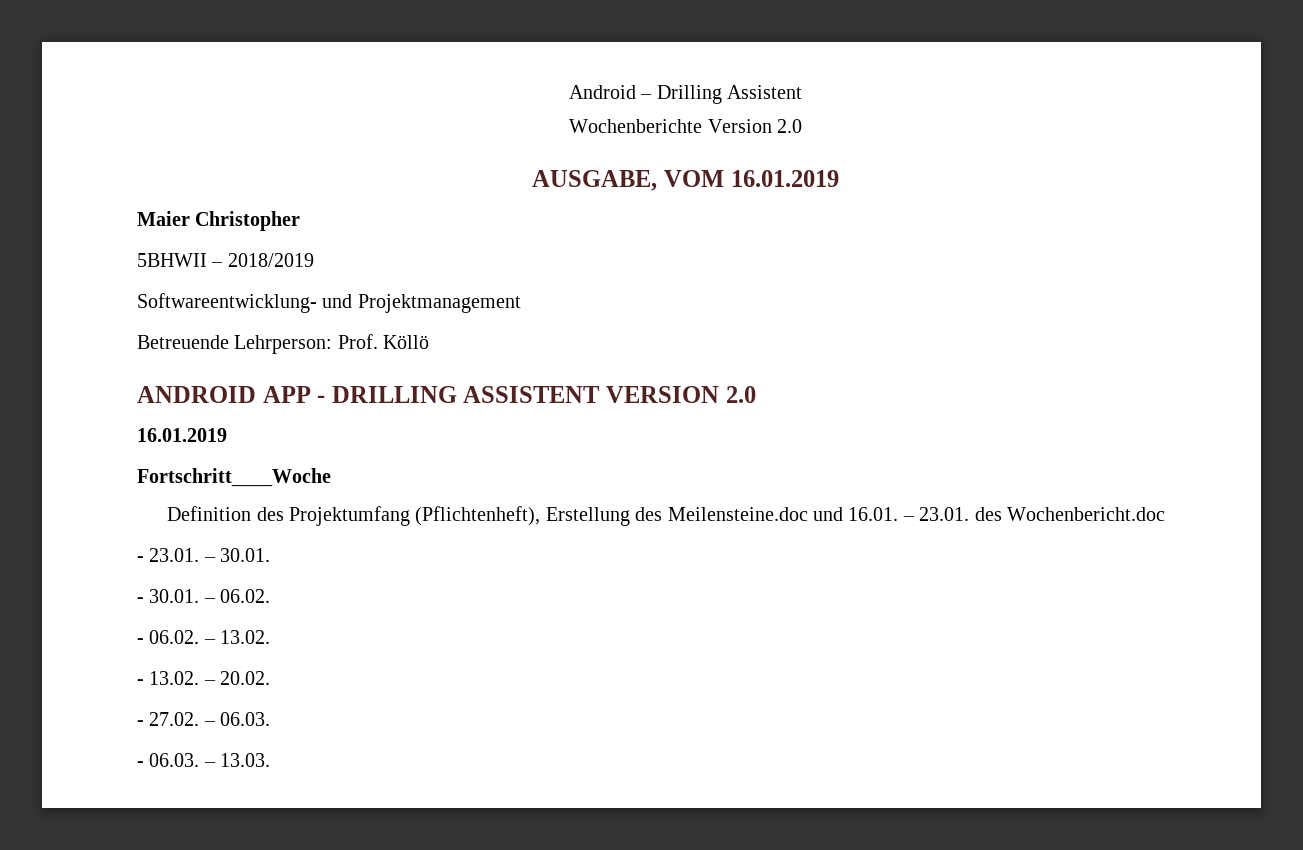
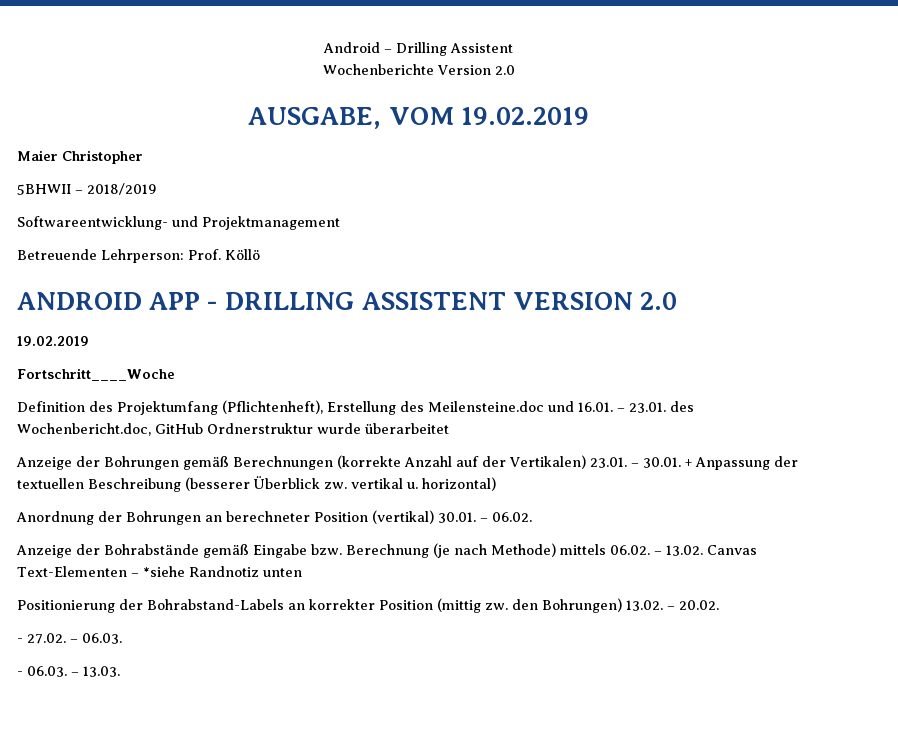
[730,170,839,187] 16.01.2019 -> [460,107,589,125] 19.02.2019
[137,428,227,442] 16.01.2019 -> [17,336,89,346] 19.02.2019
[1007,507,1166,521] [137,548,271,562] [137,589,271,603] [137,630,271,644] [137,679,144,685] Wochenbericht.doc // - 23.01. – 30.01. // - 30.01. – 06.02. // - 06.02. – 13.02. // - -> [17,423,449,436] [16,455,798,470] [17,476,496,492] [16,510,532,525] [16,543,757,558] [17,566,302,577] [17,598,622,613] Wochenbericht.doc, GitHub Ordnerstruktur wurde überarbeitet // Anzeige der Bohrungen gemäß Berechnungen (korrekte Anzahl auf der Vertikalen) 23.01. – 30.01. + Anpassung der textuellen Beschreibung (besserer Überblick zw. vertikal u. horizontal) // Anordnung der Bohrungen an berechneter Position (vertikal) 30.01. – 06.02. // Anzeige der Bohrabstände gemäß Eingabe bzw. Berechnung (je nach Methode) mittels 06.02. – 13.02. Canvas Text-Elementen – *siehe Randnotiz unten // Positionierung der Bohrabstand-Labels an korrekter Position (mittig zw. den Bohrungen)

